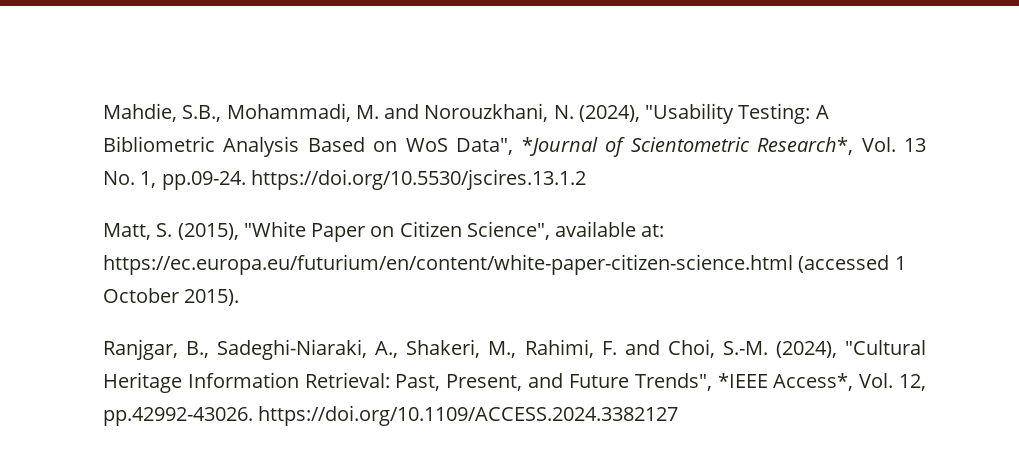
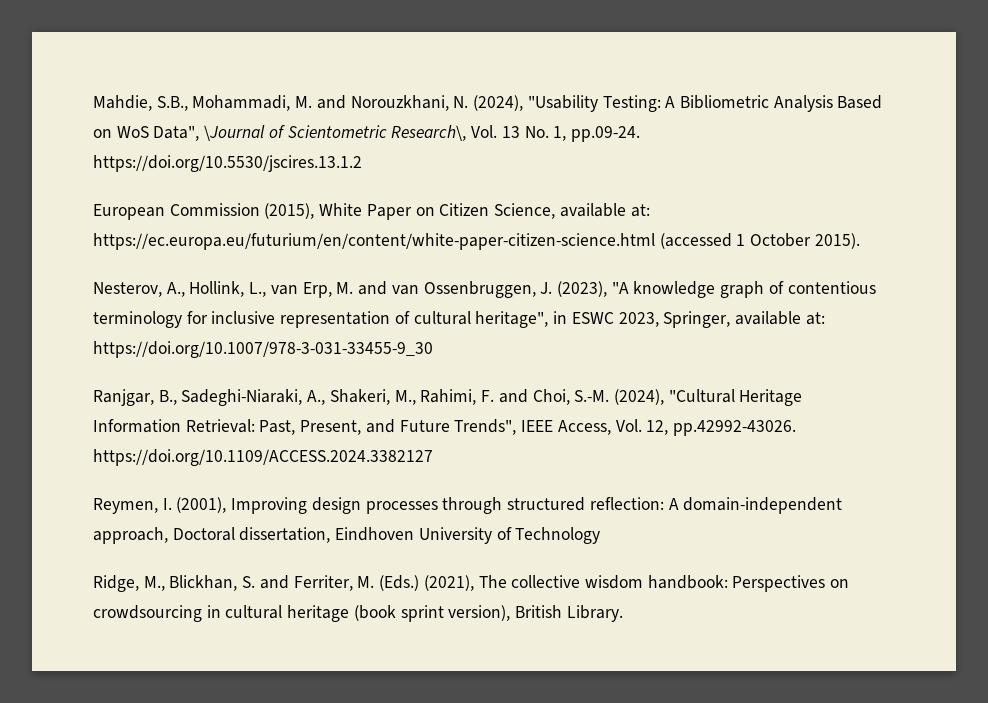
[521,137,598,156] *Journal -> [204,125,266,141] \Journal
[757,137,854,155] Research*, -> [391,125,467,141] Research\,
[103,221,306,240] Matt, S. (2015), "White -> [93,203,363,220] European Commission (2015), White
[466,221,550,240] Science", -> [494,203,556,219] Science,
(240, 297) none -> [93,281,876,298] [93,311,825,328] [93,341,433,358] // Nesterov, A., Hollink, L., van Erp, M. and van Ossenbruggen, J. (2023), "A knowledge graph of contentious terminology for inclusive representation of cultural heritage", in ESWC 2023, Springer, available at: https://doi.org/10.1007/978-3-031-33455-9_30
[717,373,854,391] *IEEE Access*, -> [521,420,611,435] IEEE Access,
(679, 415) none -> [93,497,843,514] [93,527,601,544] [93,575,850,592] [93,605,623,622] // Reymen, I. (2001), Improving design processes through structured reflection: A domain-independent approach, Doctoral dissertation, Eindhoven University of Technology // Ridge, M., Blickhan, S. and Ferriter, M. (Eds.) (2021), The collective wisdom handbook: Perspectives on crowdsourcing in cultural heritage (book sprint version), British Library.

